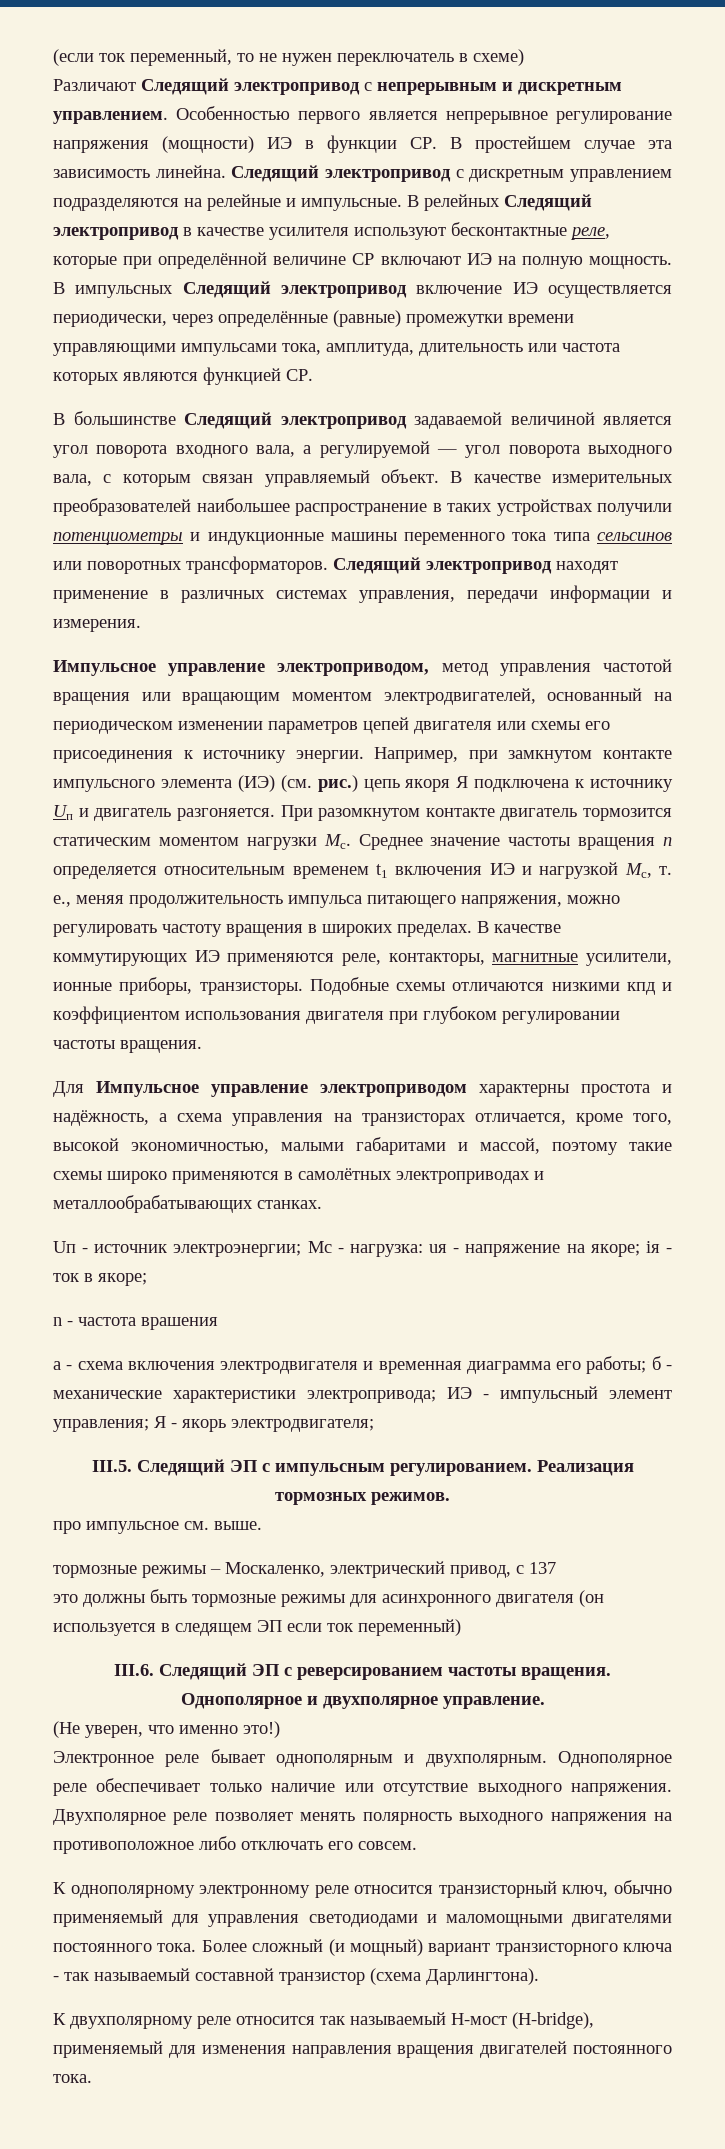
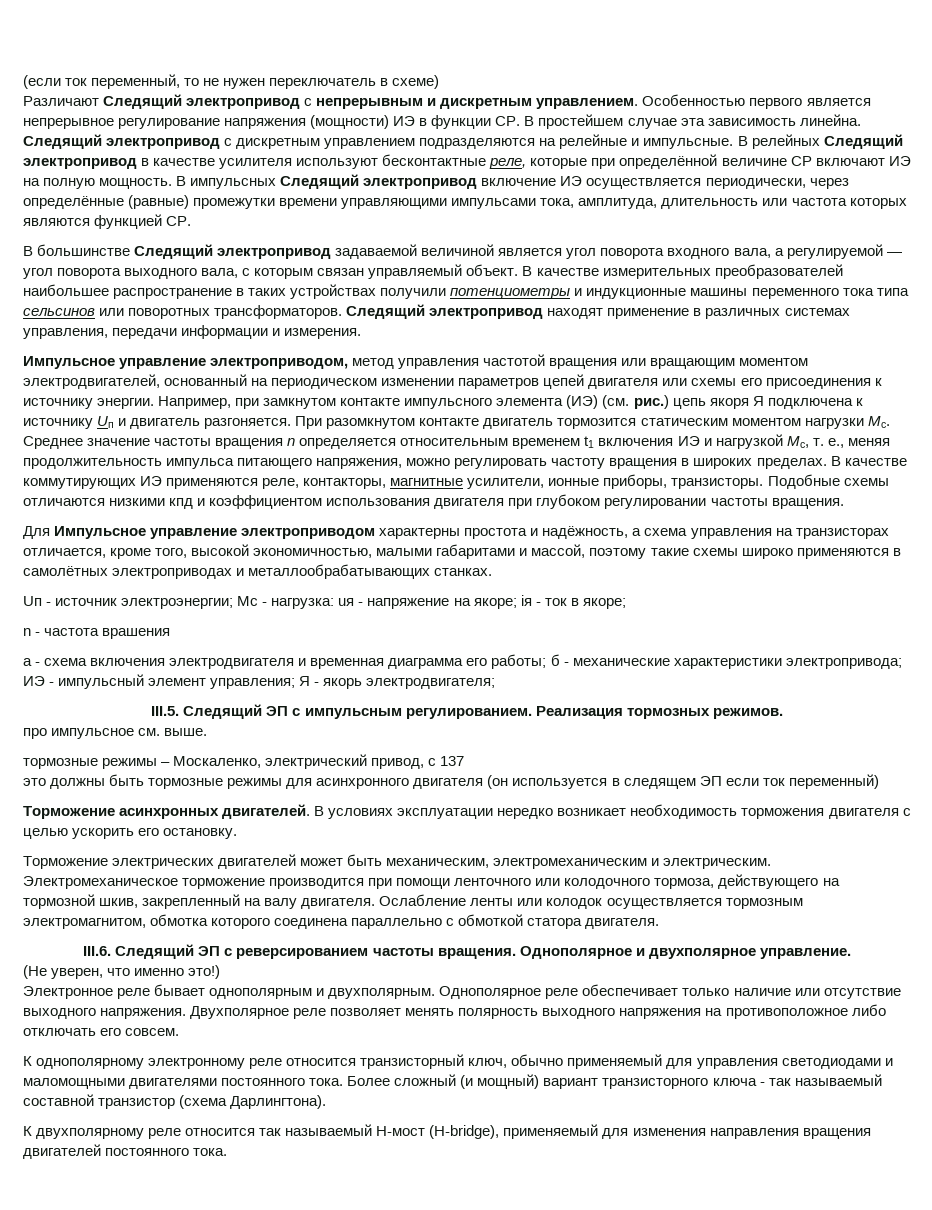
(461, 1627) none -> [23,804,911,819] [23,828,238,839] [23,854,772,869] [23,874,840,889] [23,894,803,909] [23,914,660,929] // Торможение асинхронных двигателей. В условиях эксплуатации нередко возникает необходимость торможения двигателя с целью ускорить его остановку. // Торможение электрических двигателей может быть механическим, электромеханическим и электрическим. Электромеханическое торможение производится при помощи ленточного или колодочного тормоза, действующего на тормозной шкив, закрепленный на валу двигателя. Ослабление ленты или колодок осуществляется тормозным электромагнитом, обмотка которого соединена параллельно с обмоткой статора двигателя.

